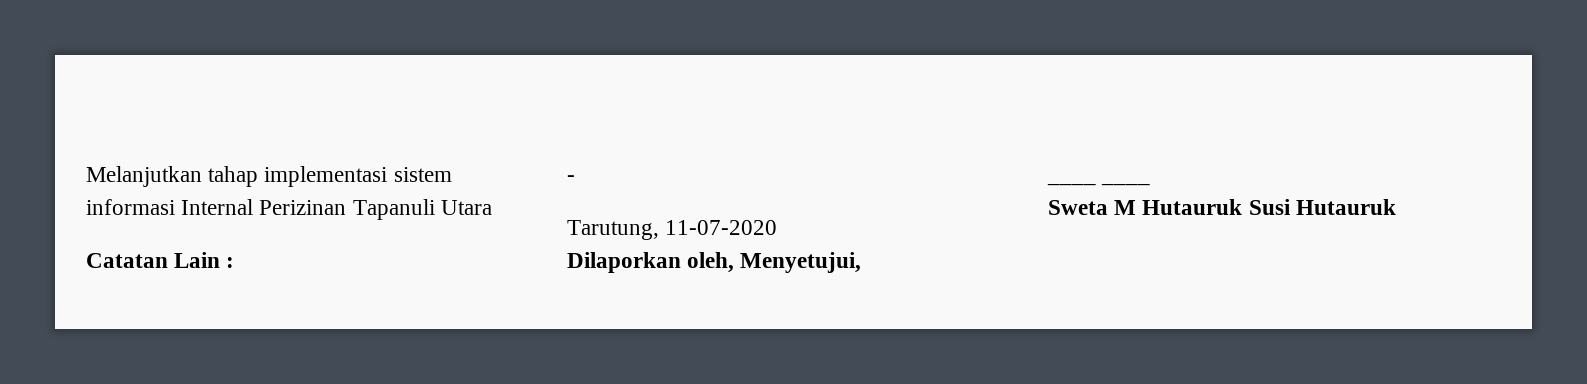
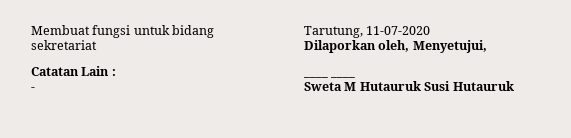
[86,166,452,187] [86,199,492,220] Melanjutkan tahap implementasi sistem informasi Internal Perizinan Tapanuli Utara -> [31,25,215,38] [31,40,97,50] Membuat fungsi untuk bidang sekretariat

